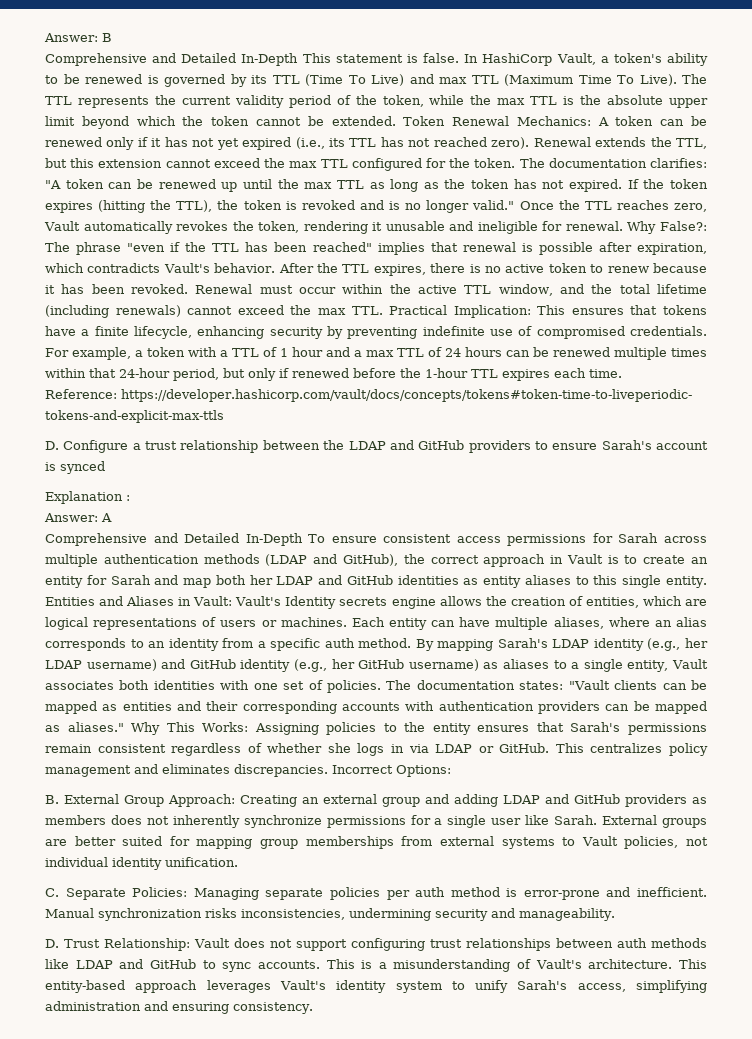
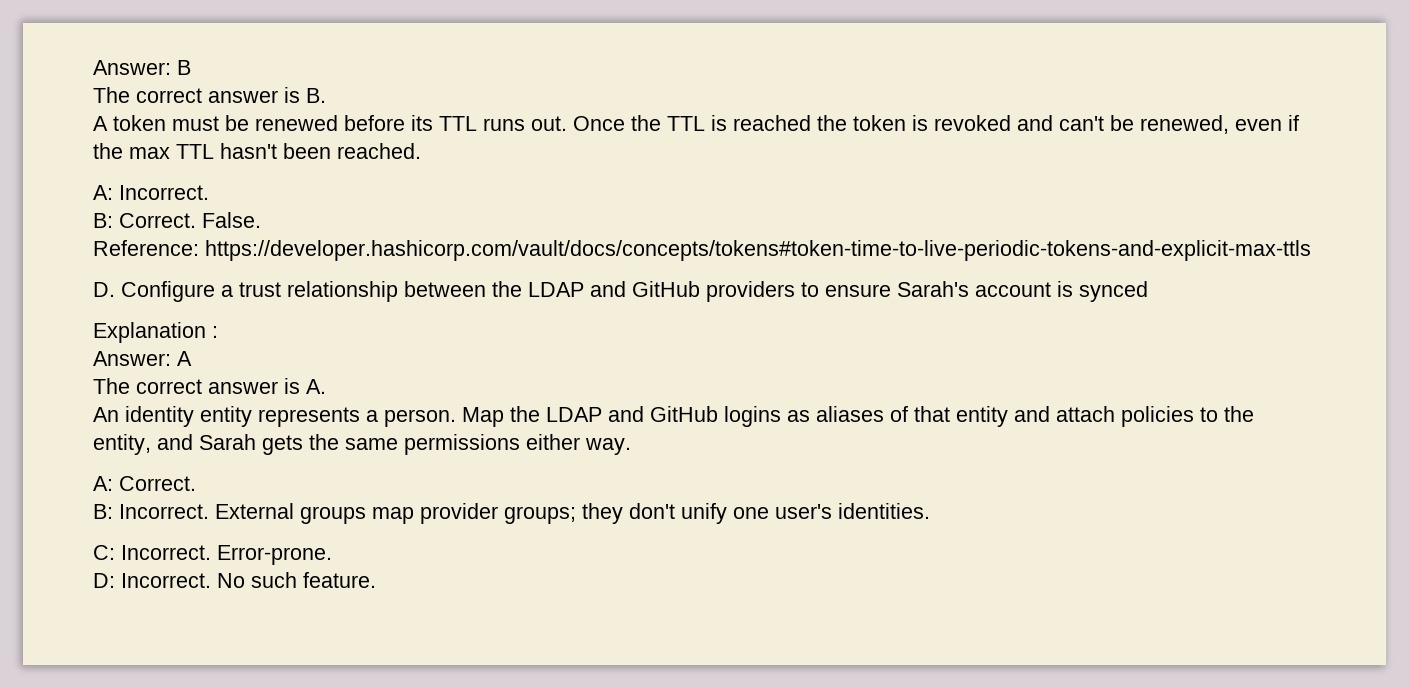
[45,53,709,66] [45,74,707,87] [45,95,708,108] [45,116,708,129] [45,137,708,150] [45,158,708,171] [45,179,708,192] [45,200,213,213] Comprehensive and Detailed In-Depth This statement is false. In HashiCorp Vault, a token's ability to be renewed is governed by its TTL (Time To Live) and max TTL (Maximum Time To Live). The TTL represents the current validity period of the token, while the max TTL is the absolute upper limit beyond which the token cannot be extended. Token Renewal Mechanics: A token can be renewed only if it has not yet expired (i.e., its TTL has not reached zero). Renewal extends the TTL, but this extension cannot exceed the max TTL configured for the token. The documentation clarifies: "A token can be renewed up until the max TTL as long as the token has not expired. If the token expires (hitting the TTL), -> [93,87,326,103] [93,115,811,131] The correct answer is B. // A token must be renewed before its TTL runs out. Once the TTL is reached
[389,200,708,213] [44,221,707,234] [45,242,707,255] [45,263,707,276] [45,284,708,296] [45,305,708,318] [45,326,707,339] [45,347,707,360] [45,368,622,381] is no longer valid." Once the TTL reaches zero, Vault automatically revokes the token, rendering it unusable and ineligible for renewal. Why False?: The phrase "even if the TTL has been reached" implies that renewal is possible after expiration, which contradicts Vault's behavior. After the TTL expires, there is no active token to renew because it has been revoked. Renewal must occur within the active TTL window, and the total lifetime (including renewals) cannot exceed the max TTL. Practical Implication: This ensures that tokens have a finite lifecycle, enhancing security by preventing indefinite use of compromised credentials. For example, a token with a TTL of 1 hour and a max TTL of 24 hours can be renewed multiple times within that 24-hour period, but only if renewed before the 1-hour TTL expires each time. -> [1059,115,1299,134] [93,143,421,159] [93,185,209,200] [93,212,261,228] can't be renewed, even if the max TTL hasn't been reached. // A: Incorrect. // B: Correct. False.
[121,389,692,402] [45,410,224,423] https://developer.hashicorp.com/vault/docs/concepts/tokens#token-time-to-liveperiodic- tokens-and-explicit-max-ttls -> [205,240,1311,261] https://developer.hashicorp.com/vault/docs/concepts/tokens#token-time-to-live-periodic-tokens-and-explicit-max-ttls
[45,533,707,546] [45,554,708,567] [45,575,708,588] [45,596,708,609] [45,617,707,630] [45,638,708,651] [45,659,709,672] [45,680,707,693] [45,701,708,714] [45,722,708,735] [45,743,708,756] [45,764,451,777] [45,794,707,807] [45,815,707,828] [45,836,708,849] [45,857,238,870] [45,887,707,900] [45,908,615,921] [45,938,707,951] [45,959,707,972] [45,980,707,993] [45,1001,313,1014] Comprehensive and Detailed In-Depth To ensure consistent access permissions for Sarah across multiple authentication methods (LDAP and GitHub), the correct approach in Vault is to create an entity for Sarah and map both her LDAP and GitHub identities as entity aliases to this single entity. Entities and Aliases in Vault: Vault's Identity secrets engine allows the creation of entities, which are logical representations of users or machines. Each entity can have multiple aliases, where an alias corresponds to an identity from a specific auth method. By mapping Sarah's LDAP identity (e.g., her LDAP username) and GitHub identity (e.g., her GitHub username) as aliases to a single entity, Vault associates both identities with one set of policies. The documentation states: "Vault clients can be mapped as entities and their corresponding accounts with authentication providers can be mapped as aliases." Why This Works: Assigning policies to the entity ensures that Sarah's permissions remain consistent regardless of whether she logs in via LDAP or GitHub. This centralizes policy management and eliminates discrepancies. Incorrect Options: // B. External Group Approach: Creating an external group and adding LDAP and GitHub providers as members does not inherently synchronize permissions for a single user like Sarah. External groups are better suited for mapping group memberships from external systems to Vault policies, not individual identity unification. // C. Separate Policies: Managing separate policies per auth method is error-prone and inefficient. Manual synchronization risks inconsistencies, undermining security and manageability. // D. Trust Relationship: Vault does not support configuring trust relationships between auth methods like LDAP and GitHub to sync accounts. This is a misunderstanding of Vault's architecture. This entity-based approach leverages Vault's identity system to unify Sarah's access, simplifying administration and ensuring consistency. -> [93,378,326,394] [93,406,1254,427] [93,434,631,455] [93,476,196,491] [93,503,930,524] [93,545,332,565] [93,572,376,588] The correct answer is A. // An identity entity represents a person. Map the LDAP and GitHub logins as aliases of that entity and attach policies to the entity, and Sarah gets the same permissions either way. // A: Correct. // B: Incorrect. External groups map provider groups; they don't unify one user's identities. // C: Incorrect. Error-prone. // D: Incorrect. No such feature.

